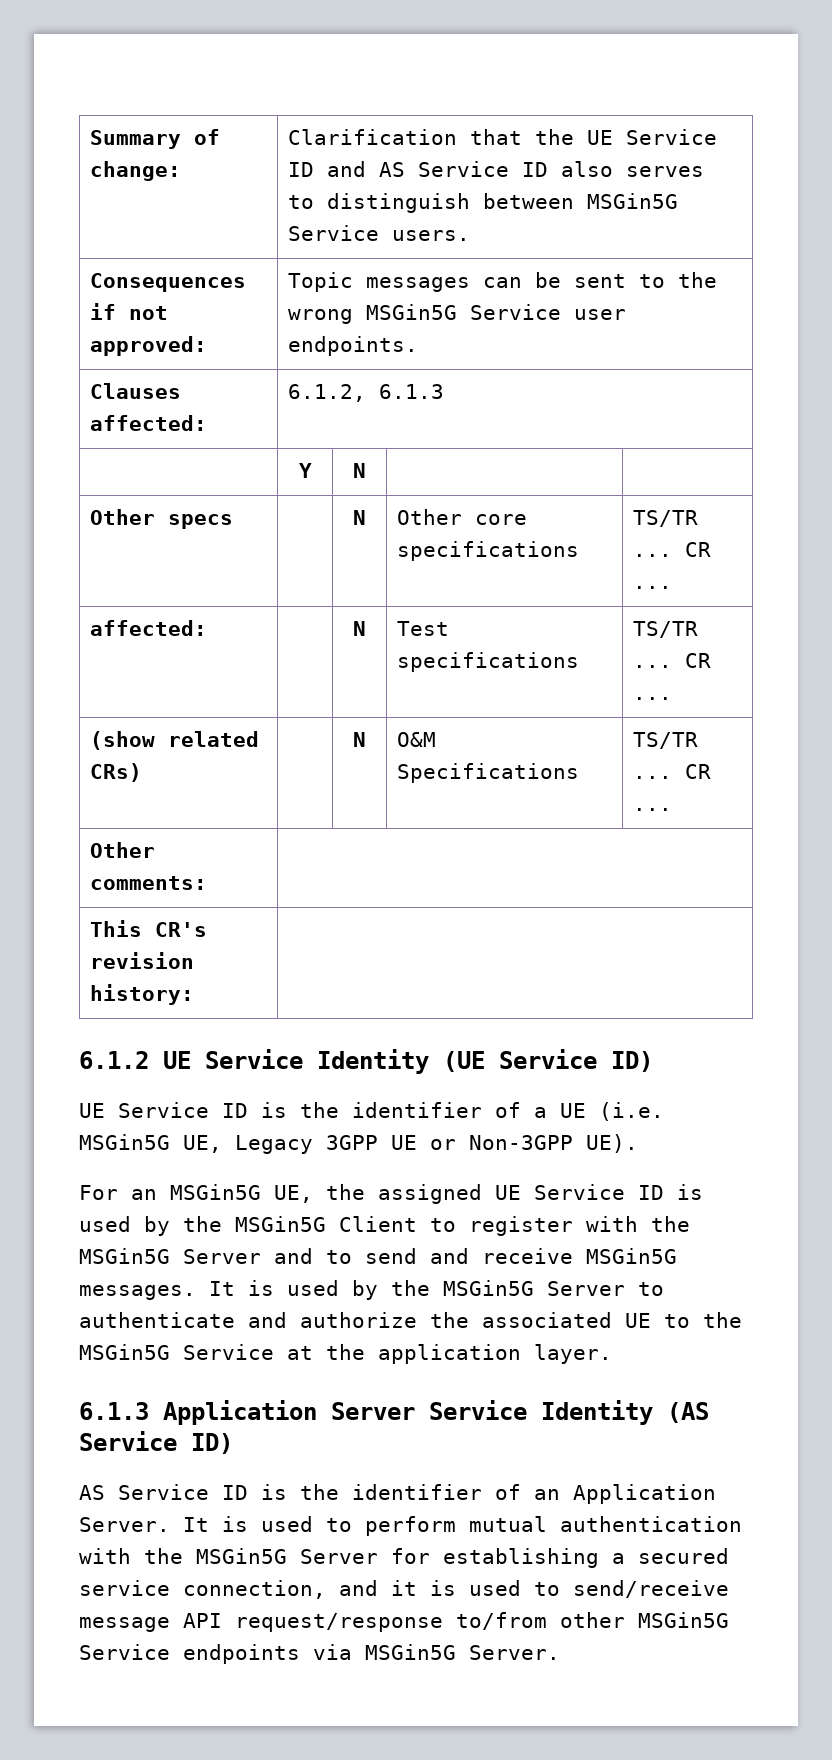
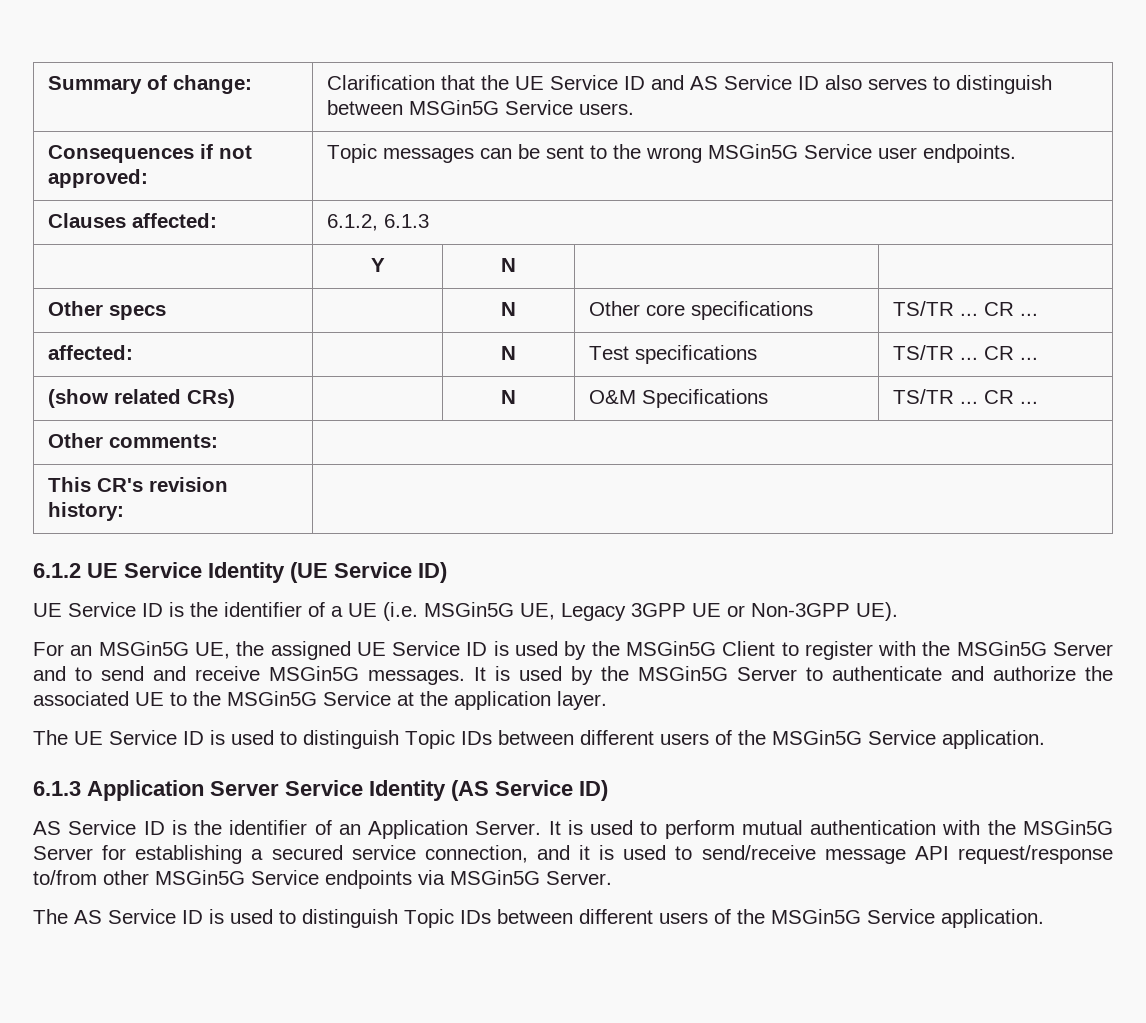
(612, 1354) none -> [33,730,1045,749] // The UE Service ID is used to distinguish Topic IDs between different users of the MSGin5G Service application.
(560, 1652) none -> [33,909,1044,928] // The AS Service ID is used to distinguish Topic IDs between different users of the MSGin5G Service application.

